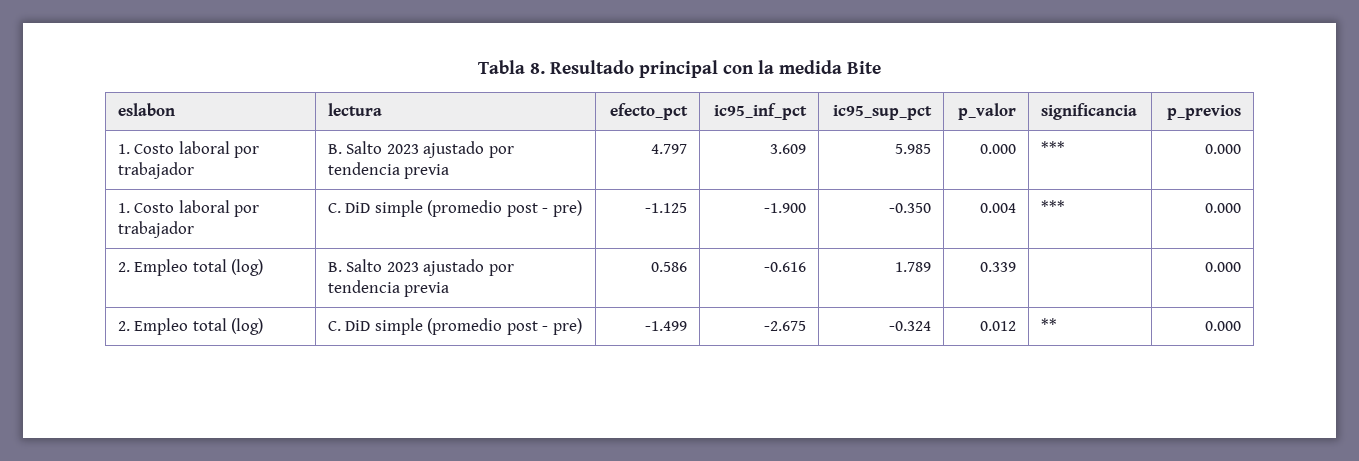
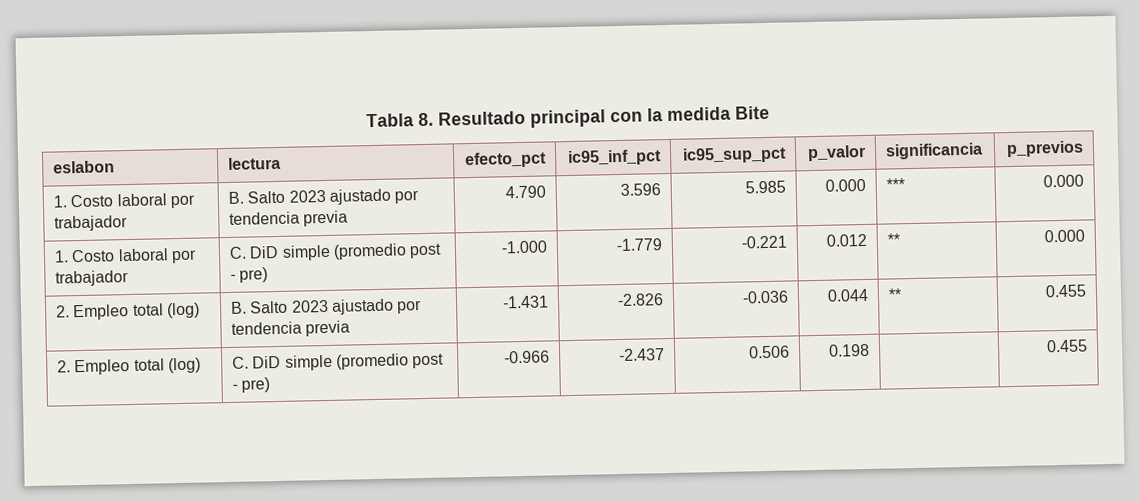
[650,144,687,154] [769,144,806,154] 4.797 | 3.609 -> [505,185,547,199] [620,183,662,196] 4.790 | 3.596
[644,203,687,213] [763,203,806,213] [888,203,931,213] [979,203,1016,213] [1041,200,1066,213] -1.125 | -1.900 | -0.350 | 0.004 | *** -> [501,240,549,254] [616,238,664,252] [741,235,788,249] [826,233,868,247] [886,233,900,246] -1.000 | -1.779 | -0.221 | 0.012 | **
[650,262,687,272] [763,262,806,272] [894,262,931,272] [979,262,1016,272] [1204,262,1241,272] 0.586 | -0.616 | 1.789 | 0.339 | | 0.000 -> [502,295,550,309] [617,293,665,307] [742,290,790,304] [827,288,870,302] [887,288,902,301] [1045,284,1088,298] -1.431 | -2.826 | -0.036 | 0.044 | ** | 0.455
[644,321,687,331] [763,321,806,331] [888,321,931,331] [979,321,1016,331] [1041,318,1058,331] [1204,321,1241,331] -1.499 | -2.675 | -0.324 | 0.012 | ** | 0.000 -> [504,350,551,364] [619,348,666,362] [748,345,791,359] [828,343,871,357] [1046,339,1089,353] -0.966 | -2.437 | 0.506 | 0.198 | | 0.455

